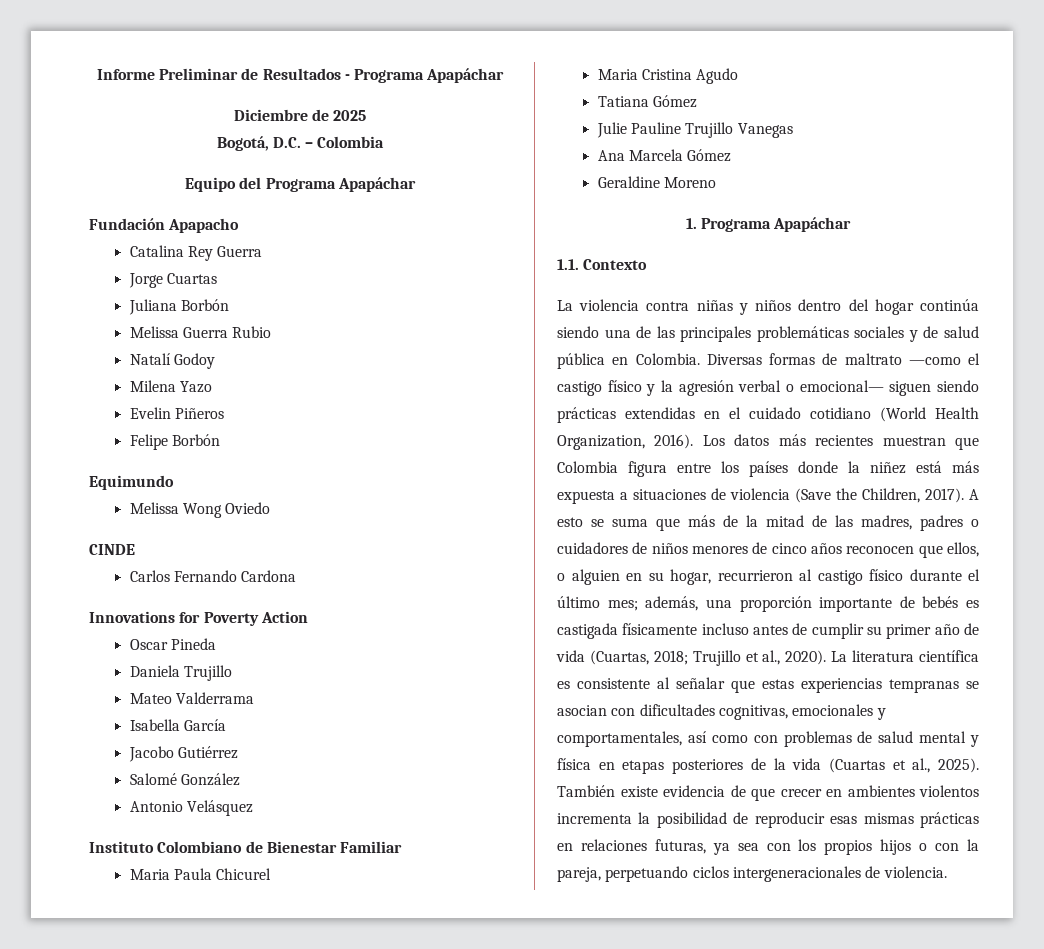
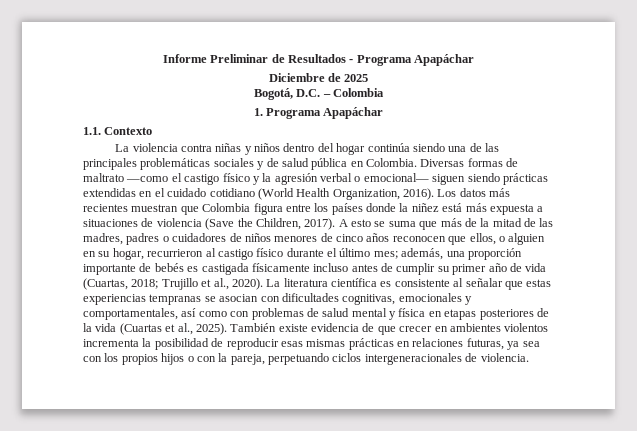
[185,177,416,192] [89,218,240,233] [129,245,263,261] [128,273,218,288] [128,299,230,315] [129,326,272,338] [129,353,216,369] [129,380,213,393] [129,407,225,419] [129,434,221,450] [89,475,174,490] [129,502,271,518] [89,544,135,555] [129,570,297,582] [89,611,308,626] [129,638,217,650] [129,665,233,681] [129,692,255,704] [129,719,227,731] [128,746,239,762] [129,773,241,786] [129,800,254,816] [89,841,403,853] [129,868,272,880] [597,68,739,84] [597,95,698,108] [596,122,793,138] [597,149,732,162] [597,176,717,188] // Equipo del Programa Apapáchar // Fundación Apapacho // Catalina Rey Guerra // Jorge Cuartas // Juliana Borbón // Melissa Guerra Rubio // Natalí Godoy // Milena Yazo // Evelin Piñeros // Felipe Borbón // Equimundo // Melissa Wong Oviedo // CINDE // Carlos Fernando Cardona // Innovations for Poverty Action // Oscar Pineda // Daniela Trujillo // Mateo Valderrama // Isabella García // Jacobo Gutiérrez // Salomé González // Antonio Velásquez // Instituto Colombiano de Bienestar Familiar // Maria Paula Chicurel // Maria Cristina Agudo // Tatiana Gómez // Julie Pauline Trujillo Vanegas // Ana Marcela Gómez // Geraldine Moreno -> (385, 92) none

